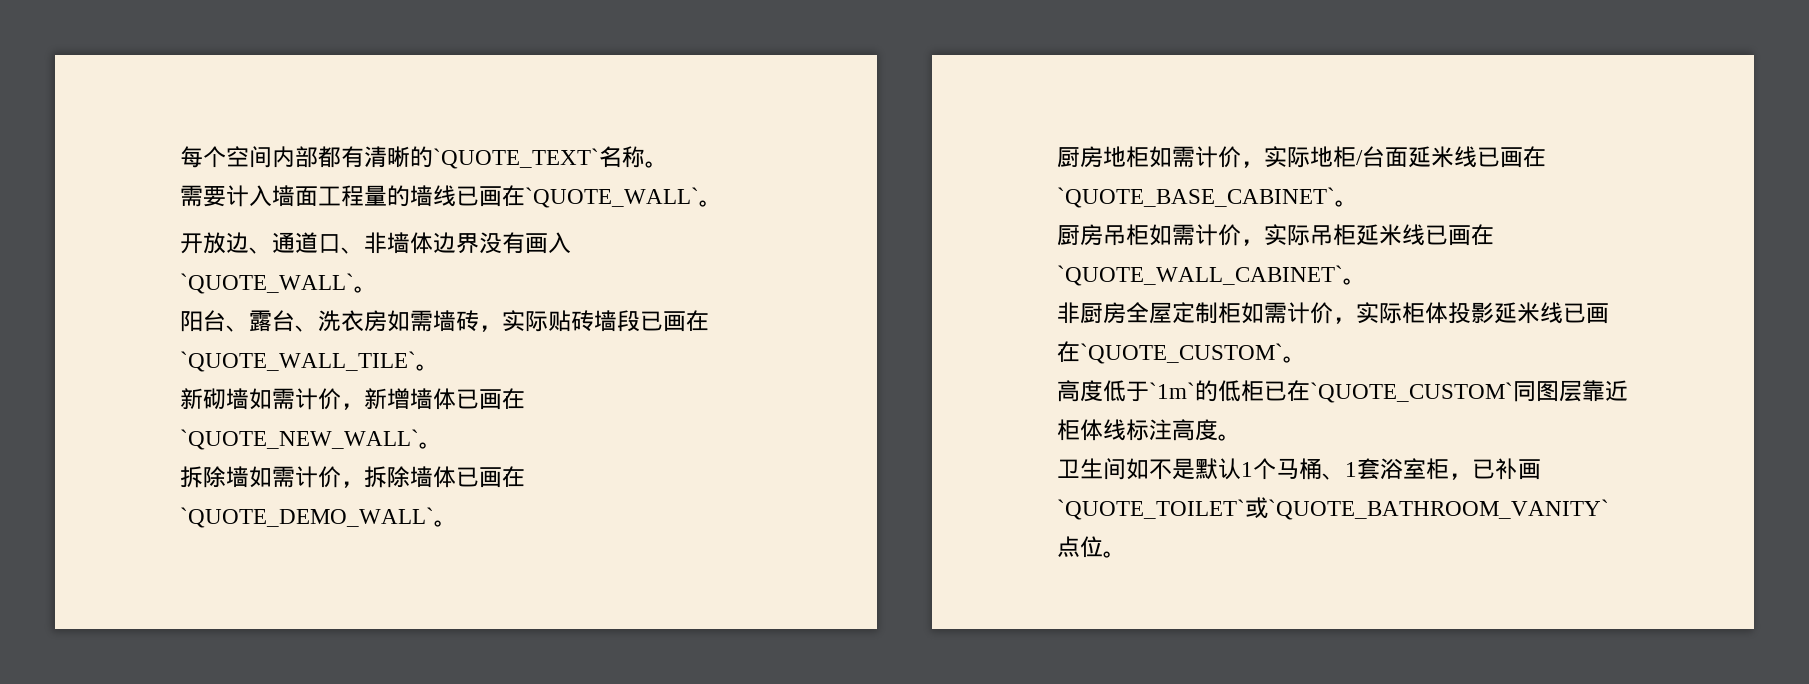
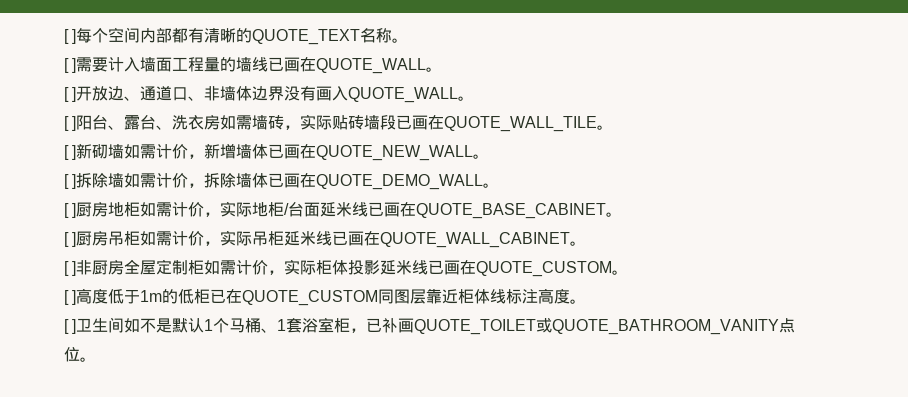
(180, 157) none -> [64,29,77,44] [ ]
[433,148,599,169] `QUOTE_TEXT` -> [252,29,361,45] QUOTE_TEXT
(668, 164) none -> [64,58,77,73] [ ]
[525,187,722,208] `QUOTE_WALL`。 // -> [316,58,443,74] [64,87,77,102] QUOTE_WALL。 // [ ]
[180,273,377,294] `QUOTE_WALL`。 // -> [348,87,475,103] [64,116,77,131] QUOTE_WALL。 // [ ]
[180,351,439,372] `QUOTE_WALL_TILE`。 // -> [444,116,614,132] [64,145,77,160] QUOTE_WALL_TILE。 // [ ]
[180,429,442,450] `QUOTE_NEW_WALL`。 // -> [316,145,490,161] [64,174,77,189] QUOTE_NEW_WALL。 // [ ]
[180,507,457,528] `QUOTE_DEMO_WALL`。 // -> [316,174,500,190] [64,203,77,218] QUOTE_DEMO_WALL。 // [ ]
[1057,187,1358,208] `QUOTE_BASE_CABINET`。 // -> [416,203,623,219] [64,232,77,247] QUOTE_BASE_CABINET。 // [ ]
[1057,265,1366,286] `QUOTE_WALL_CABINET`。 // -> [380,232,587,248] [64,261,77,276] QUOTE_WALL_CABINET。 // [ ]
[1080,343,1306,364] `QUOTE_CUSTOM`。 // -> [476,261,629,277] [64,290,77,305] QUOTE_CUSTOM。 // [ ]
[1149,382,1195,399] `1m` -> [140,290,163,302] 1m
[1310,382,1513,403] `QUOTE_CUSTOM` -> [242,290,379,306] QUOTE_CUSTOM
(1241, 437) none -> [64,319,77,334] [ ]
[1057,497,1609,520] `QUOTE_TOILET`或`QUOTE_BATHROOM_VANITY` -> [414,318,780,335] QUOTE_TOILET或QUOTE_BATHROOM_VANITY

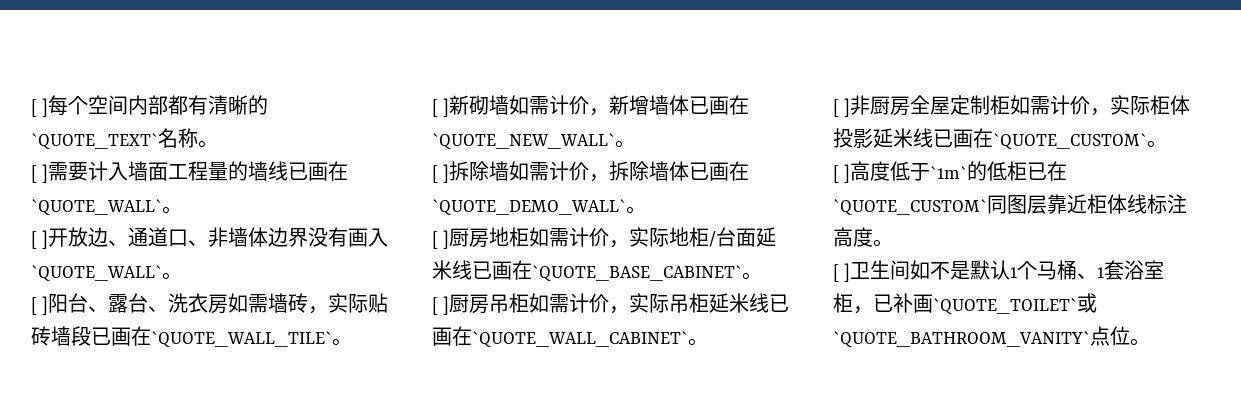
[252,29,361,45] QUOTE_TEXT -> [31,133,158,149] `QUOTE_TEXT`
[316,58,427,74] QUOTE_WALL -> [31,199,162,215] `QUOTE_WALL`
[348,87,459,103] QUOTE_WALL -> [31,265,162,281] `QUOTE_WALL`
[444,116,598,132] QUOTE_WALL_TILE -> [151,331,332,347] `QUOTE_WALL_TILE`
[316,145,474,161] QUOTE_NEW_WALL -> [432,133,615,149] `QUOTE_NEW_WALL`
[316,174,484,190] QUOTE_DEMO_WALL -> [432,199,626,215] `QUOTE_DEMO_WALL`
[416,203,607,219] QUOTE_BASE_CABINET -> [532,265,742,281] `QUOTE_BASE_CABINET`
[380,232,571,248] QUOTE_WALL_CABINET -> [472,331,688,347] `QUOTE_WALL_CABINET`
[476,261,613,277] QUOTE_CUSTOM -> [993,133,1147,149] `QUOTE_CUSTOM`
[140,290,163,302] 1m -> [930,166,968,179] `1m`
[242,290,379,306] QUOTE_CUSTOM -> [833,199,987,215] `QUOTE_CUSTOM`
[414,318,780,335] QUOTE_TOILET或QUOTE_BATHROOM_VANITY -> [933,293,1097,314] [833,331,1090,347] `QUOTE_TOILET`或`QUOTE_BATHROOM_VANITY`

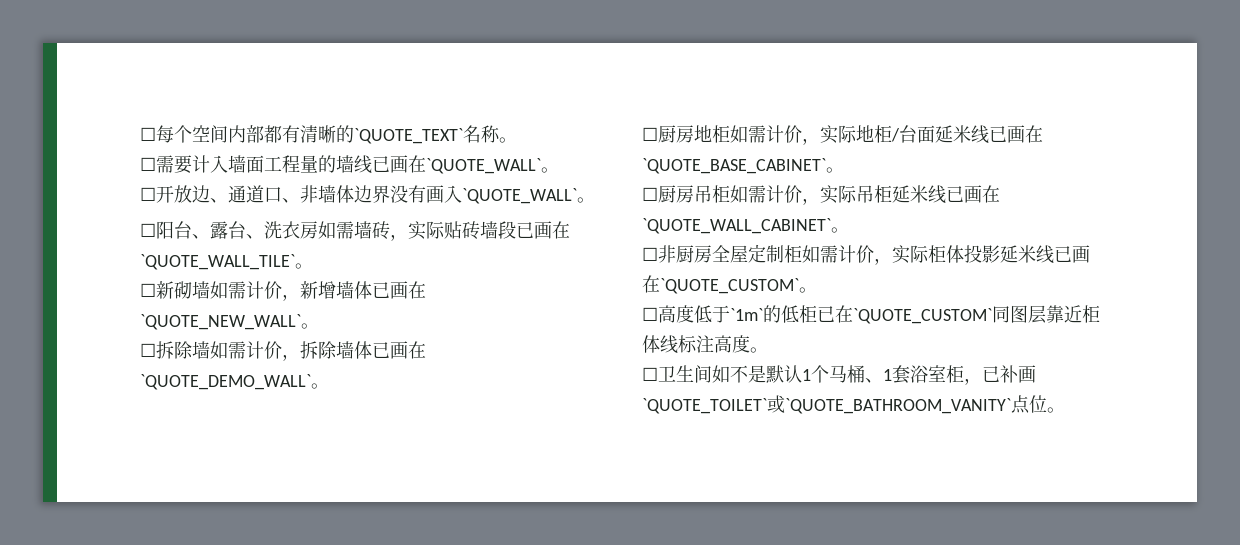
[31,98,49,117] [ ] -> [140,127,156,141] ☐
[31,164,49,183] [ ] -> [140,157,156,171] ☐
[31,230,49,249] [ ] -> [140,187,156,201] ☐
[31,296,49,315] [ ] -> [140,223,156,237] ☐
[432,98,450,117] [ ] -> [140,283,156,297] ☐
[432,164,450,183] [ ] -> [140,343,156,357] ☐
[432,230,450,249] [ ] -> [642,127,658,141] ☐
[432,296,450,315] [ ] -> [642,187,658,201] ☐
[833,98,851,117] [ ] -> [642,247,658,261] ☐
[833,164,851,183] [ ] -> [642,307,658,321] ☐
[833,263,851,282] [ ] -> [642,367,658,381] ☐

